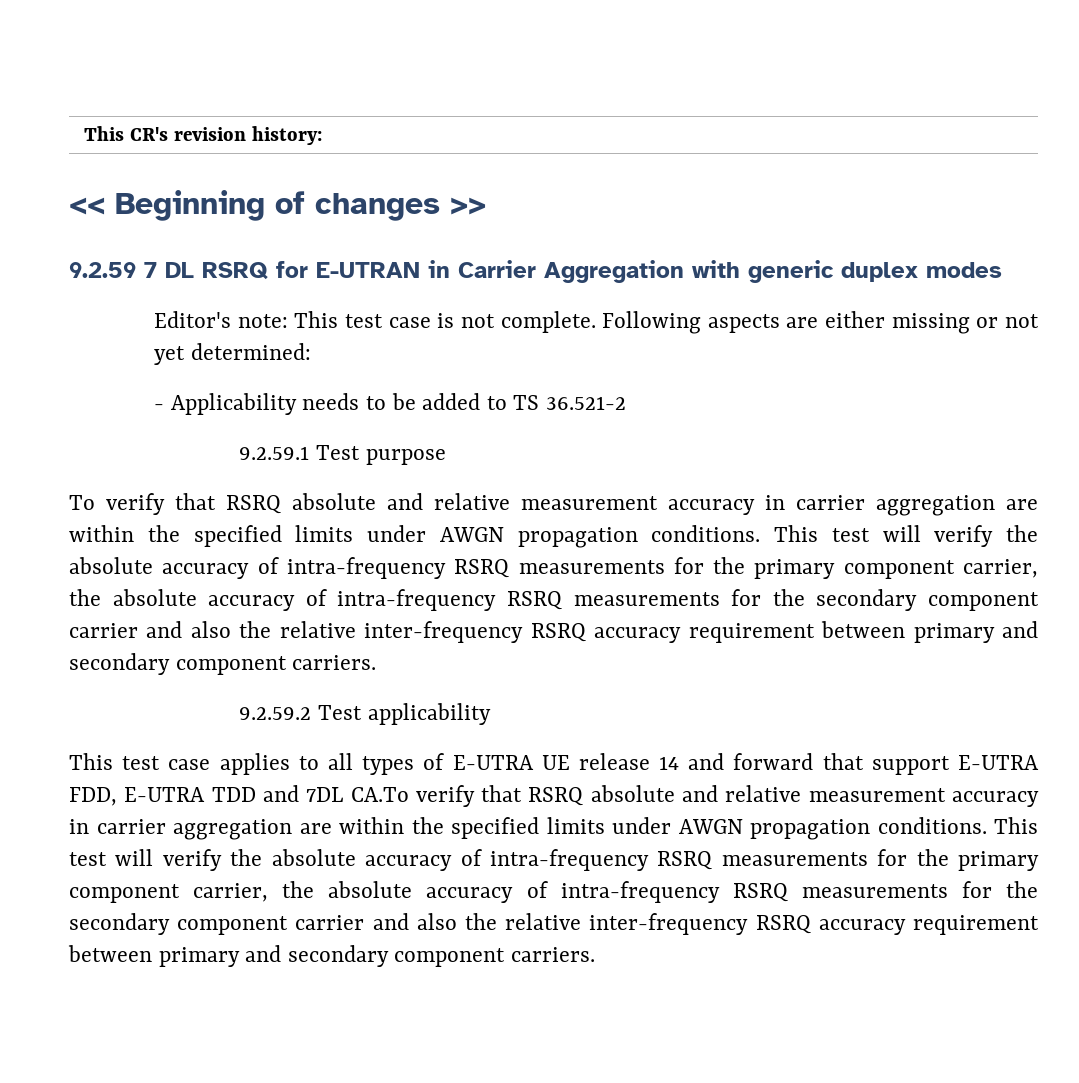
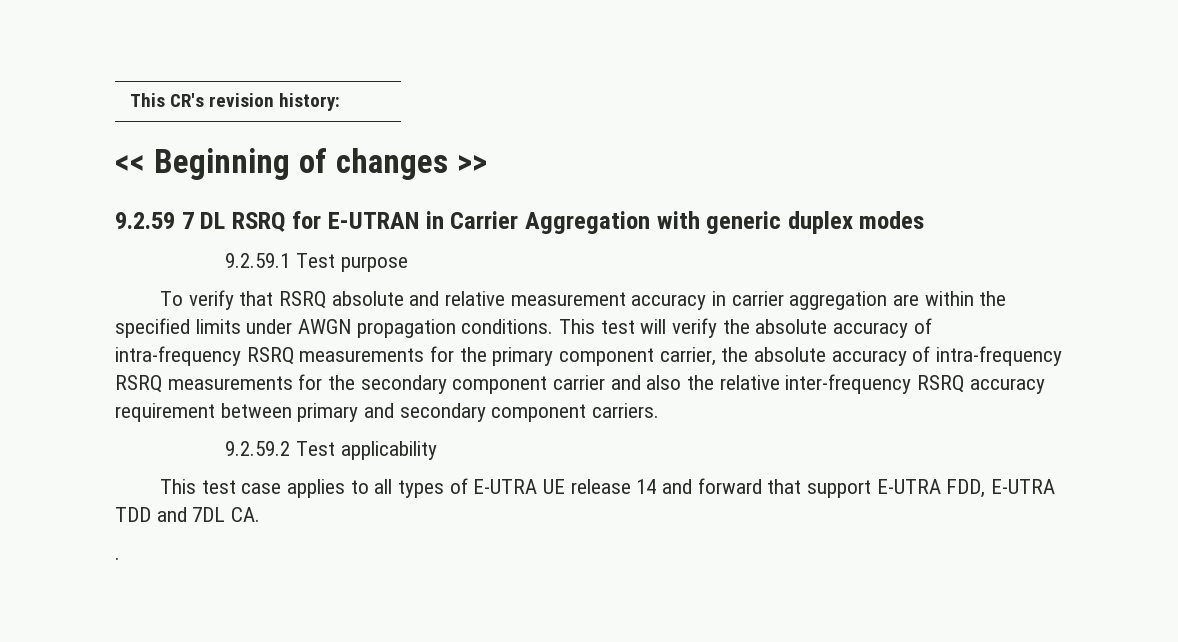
[154,311,1040,334] [154,343,311,365] [154,393,627,415] // Editor's note: This test case is not complete. Following aspects are either missing or not yet determined: // - Applicability needs to be added to TS 36.521-2 -> (925, 220) none
[350,785,1039,807] [69,817,1038,840] [69,849,1039,871] [69,881,1039,903] [69,913,1039,935] [68,945,596,967] CA.To verify that RSRQ absolute and relative measurement accuracy in carrier aggregation are within the specified limits under AWGN propagation conditions. This test will verify the absolute accuracy of intra-frequency RSRQ measurements for the primary component carrier, the absolute accuracy of intra-frequency RSRQ measurements for the secondary component carrier and also the relative inter-frequency RSRQ accuracy requirement between primary and secondary component carriers. -> [231,507,261,522] [115,557,120,560] CA. // .

